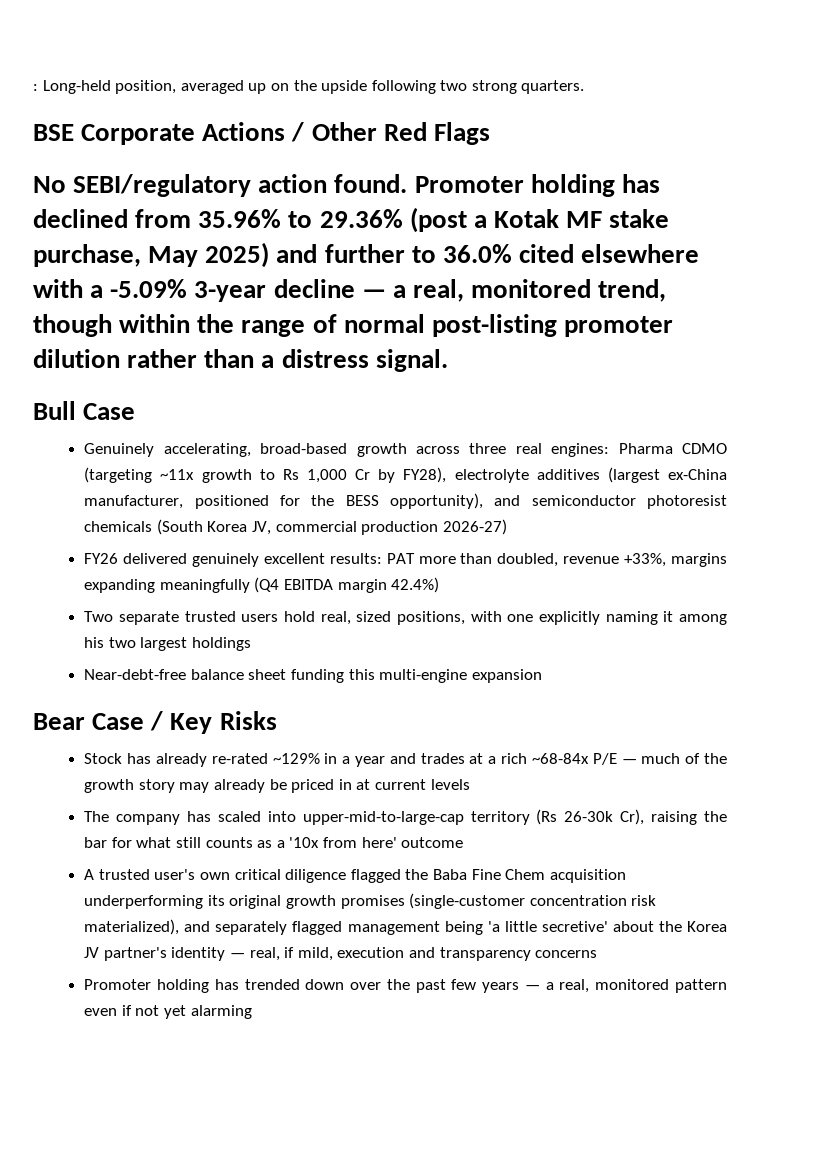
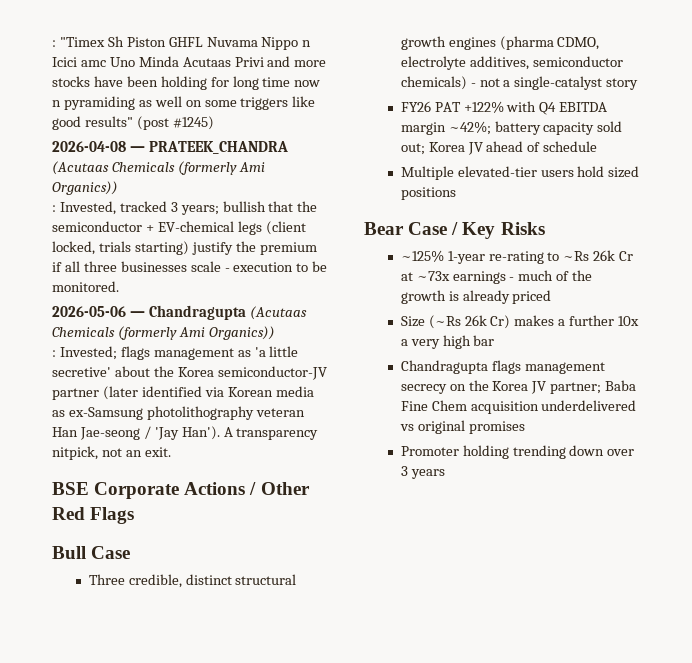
[33,80,585,94] : Long-held position, averaged up on the upside following two strong quarters. -> [52,36,312,50] [52,56,327,67] [52,76,321,90] [52,96,316,110] [52,116,214,130] [52,141,288,154] [52,161,265,175] [52,181,118,195] [52,201,318,215] [52,221,306,235] [52,241,317,255] [52,261,328,272] [52,281,119,292] [52,305,307,320] [52,326,275,340] [52,346,299,360] [52,366,327,380] [52,386,314,400] [52,406,305,420] [52,426,319,440] [52,446,171,460] : "Timex Sh Piston GHFL Nuvama Nippo n Icici amc Uno Minda Acutaas Privi and more stocks have been holding for long time now n pyramiding as well on some triggers like good results" (post #1245) // 2026-04-08 — PRATEEK_CHANDRA (Acutaas Chemicals (formerly Ami Organics)) // : Invested, tracked 3 years; bullish that the semiconductor + EV-chemical legs (client locked, trials starting) justify the premium if all three businesses scale - execution to be monitored. // 2026-05-06 — Chandragupta (Acutaas Chemicals (formerly Ami Organics)) // : Invested; flags management as 'a little secretive' about the Korea semiconductor-JV partner (later identified via Korean media as ex-Samsung photolithography veteran Han Jae-seong / 'Jay Han'). A transparency nitpick, not an exit.
[33,174,660,197] [33,207,670,233] [33,242,700,268] [33,279,667,302] [33,314,674,337] [33,349,448,372] [33,401,136,420] [84,443,727,457] [84,467,728,483] [84,493,727,509] [84,519,507,535] [84,553,727,567] [84,577,440,593] [84,611,727,625] [84,637,252,651] [84,669,542,683] No SEBI/regulatory action found. Promoter holding has declined from 35.96% to 29.36% (post a Kotak MF stake purchase, May 2025) and further to 36.0% cited elsewhere with a -5.09% 3-year decline — a real, monitored trend, though within the range of normal post-listing promoter dilution rather than a distress signal. // Bull Case // Genuinely accelerating, broad-based growth across three real engines: Pharma CDMO (targeting ~11x growth to Rs 1,000 Cr by FY28), electrolyte additives (largest ex-China manufacturer, positioned for the BESS opportunity), and semiconductor photoresist chemicals (South Korea JV, commercial production 2026-27) // FY26 delivered genuinely excellent results: PAT more than doubled, revenue +33%, margins expanding meaningfully (Q4 EBITDA margin 42.4%) // Two separate trusted users hold real, sized positions, with one explicitly naming it among his two largest holdings // Near-debt-free balance sheet funding this multi-engine expansion -> [52,546,131,559] [88,574,297,588] [400,36,600,50] [400,56,623,70] [400,76,639,90] [400,101,608,115] [400,121,623,135] [400,141,598,155] [400,166,640,180] [400,187,456,200] Bull Case // Three credible, distinct structural growth engines (pharma CDMO, electrolyte additives, semiconductor chemicals) - not a single-catalyst story // FY26 PAT +122% with Q4 EBITDA margin ~42%; battery capacity sold out; Korea JV ahead of schedule // Multiple elevated-tier users hold sized positions
[84,753,727,767] [84,779,470,793] [84,809,727,825] [84,837,464,848] [84,869,626,883] [84,893,657,909] [84,919,727,935] [84,947,598,961] [84,979,727,993] [84,1005,252,1019] Stock has already re-rated ~129% in a year and trades at a rich ~68-84x P/E — much of the growth story may already be priced in at current levels // The company has scaled into upper-mid-to-large-cap territory (Rs 26-30k Cr), raising the bar for what still counts as a '10x from here' outcome // A trusted user's own critical diligence flagged the Baba Fine Chem acquisition underperforming its original growth promises (single-customer concentration risk materialized), and separately flagged management being 'a little secretive' about the Korea JV partner's identity — real, if mild, execution and transparency concerns // Promoter holding has trended down over the past few years — a real, monitored pattern even if not yet alarming -> [400,250,634,264] [400,270,593,284] [400,290,552,304] [400,315,640,329] [400,335,495,349] [400,360,605,374] [400,380,637,394] [400,400,637,414] [399,420,525,434] [400,445,635,459] [400,466,445,479] ~125% 1-year re-rating to ~Rs 26k Cr at ~73x earnings - much of the growth is already priced // Size (~Rs 26k Cr) makes a further 10x a very high bar // Chandragupta flags management secrecy on the Korea JV partner; Baba Fine Chem acquisition underdelivered vs original promises // Promoter holding trending down over 3 years

